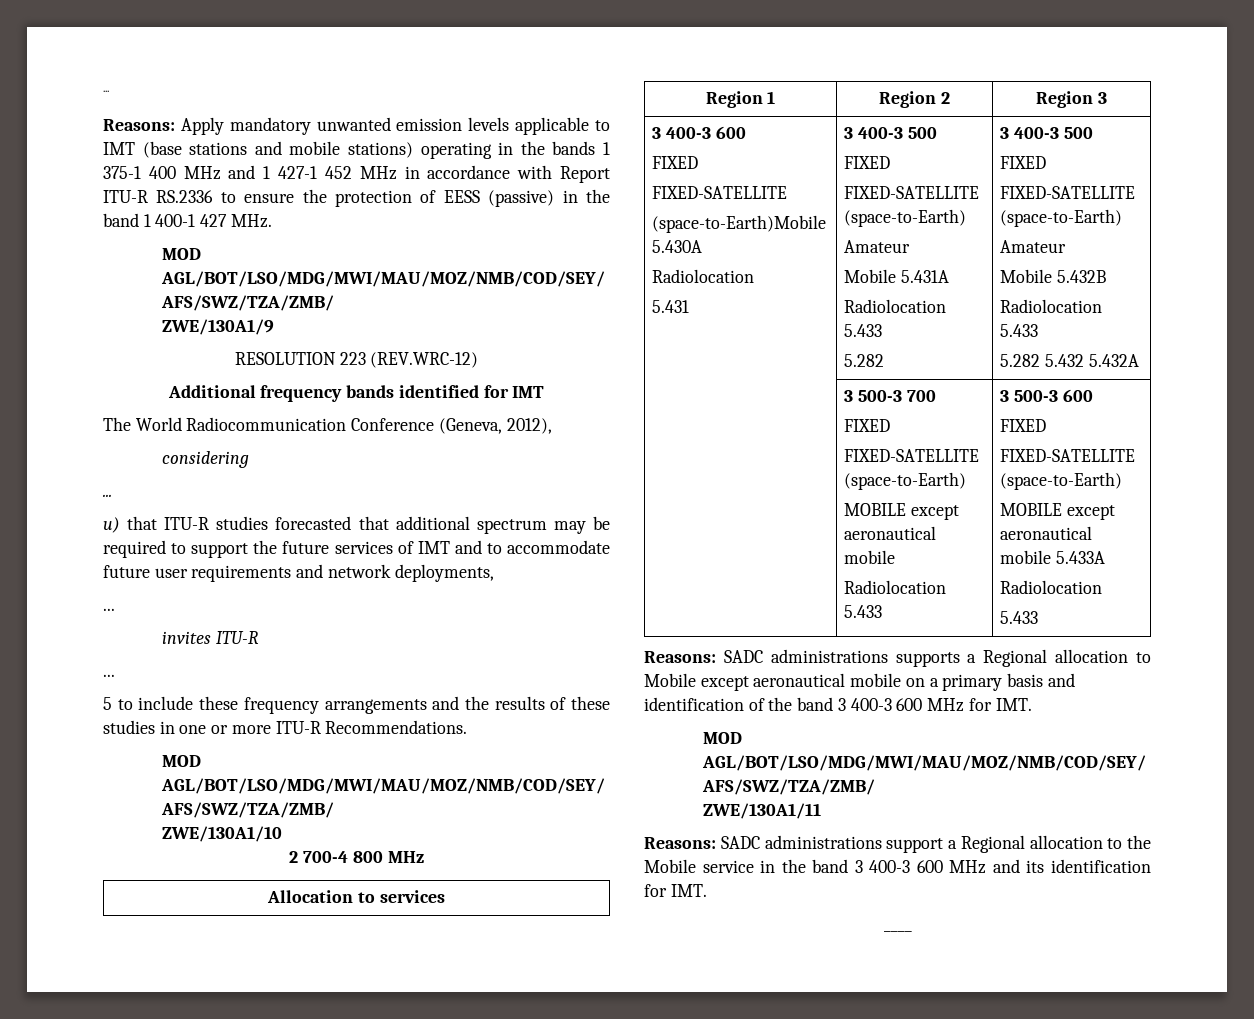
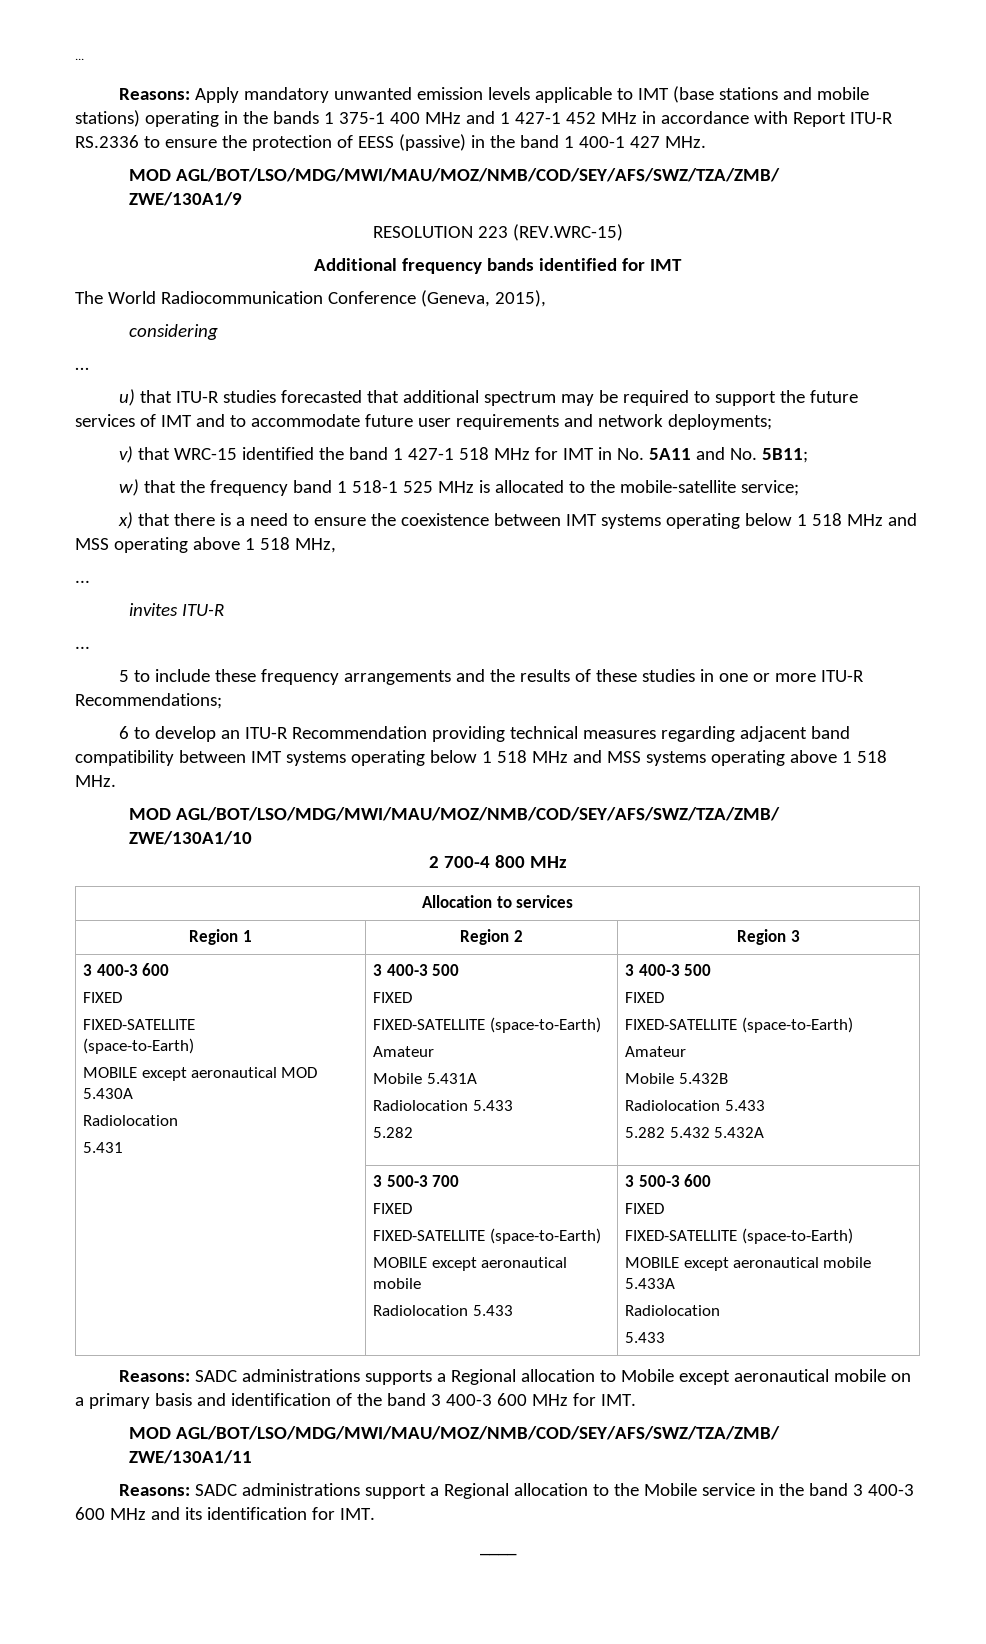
[370,352,479,368] (REV.WRC-12) -> [512,224,623,241] (REV.WRC-15)
[506,418,552,434] 2012), -> [494,290,546,307] 2015),
[394,564,494,582] deployments, -> [667,414,772,430] [118,446,808,463] [118,479,799,496] [117,512,917,529] [75,537,336,553] deployments; // v) that WRC-15 identified the band 1 427-1 518 MHz for IMT in No. 5A11 and No. 5B11; // w) that the frequency band 1 518-1 525 MHz is allocated to the mobile-satellite service; // x) that there is a need to ensure the coexistence between IMT systems operating below 1 518 MHz and MSS operating above 1 518 MHz,
[325,720,468,734] Recommendations. -> [75,693,222,709] [118,726,850,742] [75,750,887,766] [75,775,116,787] Recommendations; // 6 to develop an ITU-R Recommendation providing technical measures regarding adjacent band compatibility between IMT systems operating below 1 518 MHz and MSS systems operating above 1 518 MHz.
[652,215,827,233] (space-to-Earth)Mobile -> [83,1038,195,1054] [83,1067,318,1081] (space-to-Earth) // MOBILE except aeronautical MOD

